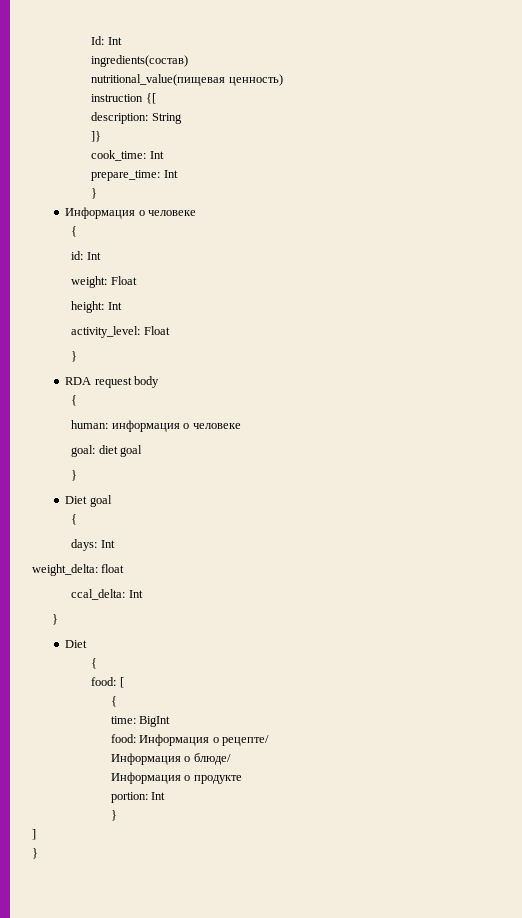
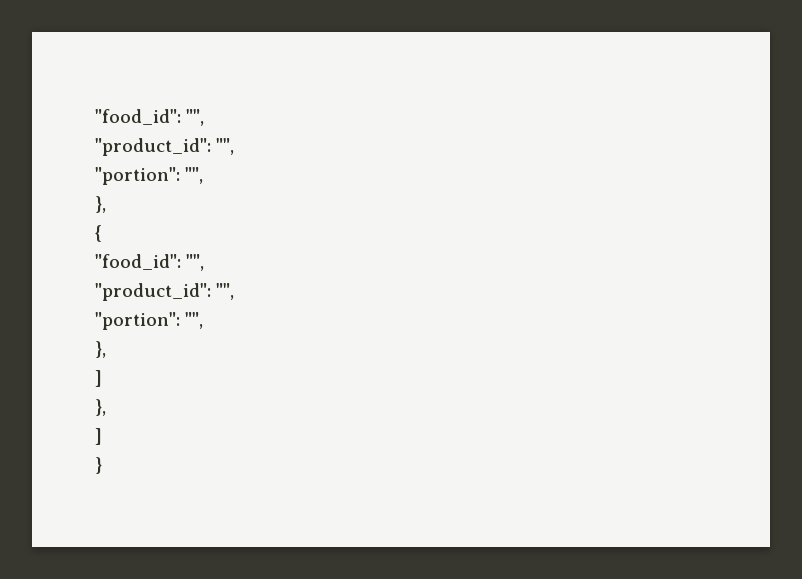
[91,36,122,45] [91,55,189,67] [91,74,283,86] [91,93,156,104] [91,112,182,124] [91,131,102,142] [91,150,164,161] [91,170,178,181] [91,188,98,199] [65,207,197,219] [71,226,78,237] [71,251,101,260] [71,276,137,288] [71,301,122,313] [71,326,170,338] [71,351,78,362] [65,376,160,388] [71,395,78,406] [71,420,241,432] [71,445,143,457] [71,470,78,481] [65,495,112,507] [71,514,78,525] [71,539,115,551] [32,564,125,576] [71,589,143,600] [51,614,58,625] [65,640,88,648] [91,658,98,669] [91,677,124,688] [110,696,117,707] [110,716,171,727] [110,734,269,746] [110,753,231,765] [110,772,242,784] [110,792,166,803] [110,810,117,821] Id: Int // ingredients(состав) // nutritional_value(пищевая ценность) // instruction {[ // description: String // ]} // cook_time: Int // prepare_time: Int // } // Информация о человеке // { // id: Int // weight: Float // height: Int // activity_level: Float // } // RDA request body // { // human: информация о человеке // goal: diet goal // } // Diet goal // { // days: Int // weight_delta: float // ccal_delta: Int // } // Diet // { // food: [ // { // time: BigInt // food: Информация о рецепте/ // Информация о блюде/ // Информация о продукте // portion: Int // } -> [95,109,205,126] [95,138,235,156] [95,167,204,185] [95,196,106,213] [95,225,102,242] [95,254,205,271] [95,283,235,301] [95,312,204,330] [95,341,106,358] [95,370,102,387] [95,399,106,416] "food_id": "", // "product_id": "", // "portion": "", // }, // { // "food_id": "", // "product_id": "", // "portion": "", // }, // ] // },

